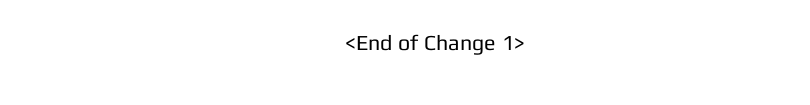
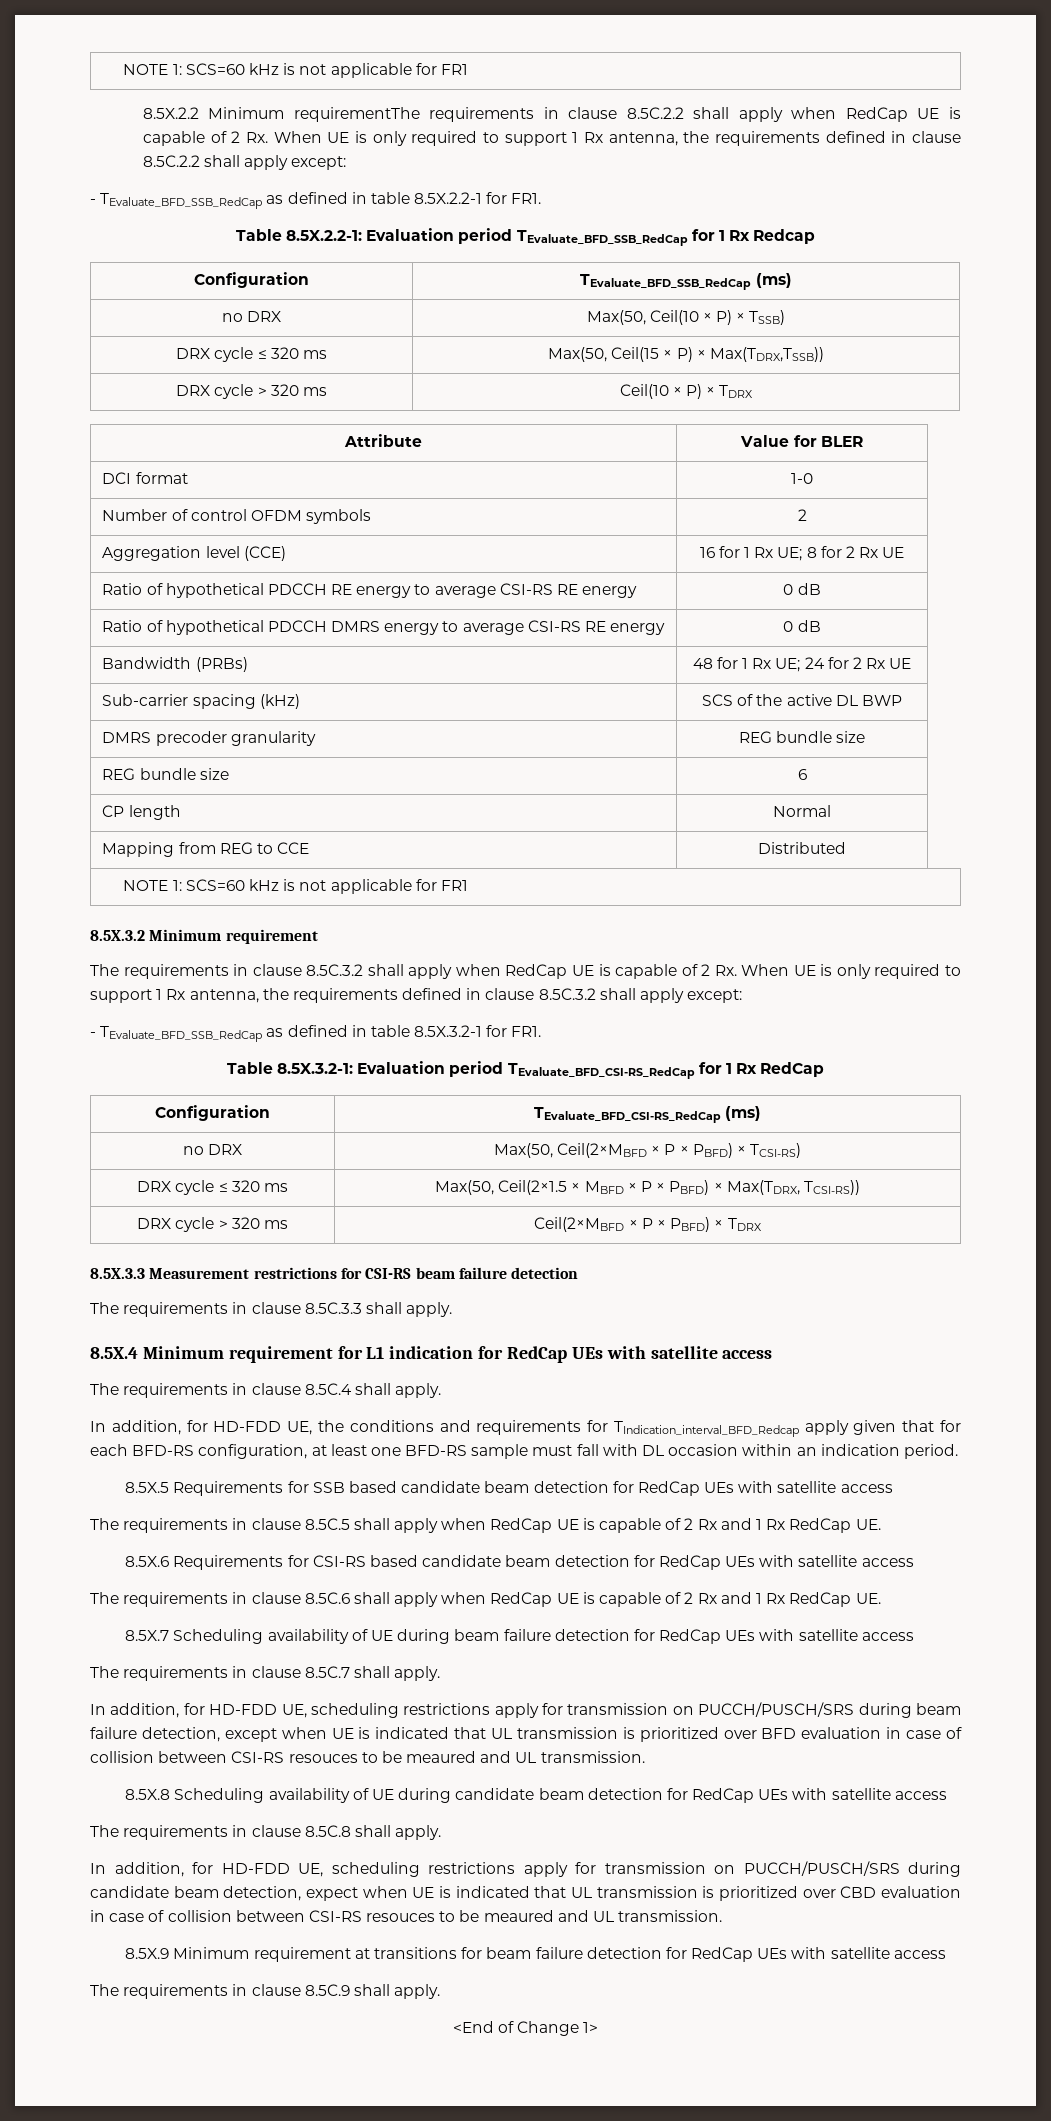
(345, 42) none -> [123,63,468,78] [142,107,961,122] [142,131,962,146] [142,155,347,170] [90,192,542,209] [235,228,816,246] [194,272,309,288] [580,273,792,290] [221,311,282,322] [586,310,786,325] [176,347,327,362] [548,347,824,362] [176,384,327,399] [619,384,754,399] [344,434,422,447] [740,435,863,447] [102,472,188,484] [791,473,813,484] [102,509,372,524] [797,509,807,521] [102,546,286,561] [699,546,905,561] [102,583,638,598] [783,583,821,595] [102,620,666,635] [783,620,821,632] [102,657,248,672] [692,657,912,672] [102,694,300,709] [702,694,902,706] [102,731,316,746] [738,731,866,743] [102,768,229,780] [797,769,807,780] [102,805,181,820] [773,805,831,817] [102,842,310,857] [758,842,846,854] [123,879,468,894] [90,929,318,944] [90,964,961,979] [90,988,743,1003] [90,1025,542,1042] [226,1061,825,1079] [155,1105,270,1121] [533,1106,762,1123] [182,1144,243,1155] [493,1143,802,1158] [137,1180,288,1195] [435,1180,860,1195] [137,1217,288,1232] [534,1217,762,1232] [90,1267,579,1279] [90,1302,453,1317] [90,1346,773,1363] [90,1383,442,1398] [90,1420,962,1437] [90,1444,958,1459] [125,1481,893,1496] [90,1518,881,1533] [125,1555,914,1570] [90,1592,881,1607] [125,1629,914,1644] [90,1666,441,1681] [90,1702,961,1718] [90,1727,962,1742] [90,1751,645,1763] [125,1788,947,1803] [90,1825,442,1840] [90,1861,961,1877] [90,1886,961,1901] [90,1910,723,1922] [125,1947,946,1962] [90,1984,441,1999] NOTE 1: SCS=60 kHz is not applicable for FR1 // 8.5X.2.2 Minimum requirementThe requirements in clause 8.5C.2.2 shall apply when RedCap UE is capable of 2 Rx. When UE is only required to support 1 Rx antenna, the requirements defined in clause 8.5C.2.2 shall apply except: // - TEvaluate_BFD_SSB_RedCap as defined in table 8.5X.2.2-1 for FR1. // Table 8.5X.2.2-1: Evaluation period TEvaluate_BFD_SSB_RedCap for 1 Rx Redcap // Configuration | TEvaluate_BFD_SSB_RedCap (ms) // no DRX | Max(50, Ceil(10 × P) × TSSB) // DRX cycle ≤ 320 ms | Max(50, Ceil(15 × P) × Max(TDRX,TSSB)) // DRX cycle > 320 ms | Ceil(10 × P) × TDRX // Attribute | Value for BLER // DCI format | 1-0 // Number of control OFDM symbols | 2 // Aggregation level (CCE) | 16 for 1 Rx UE; 8 for 2 Rx UE // Ratio of hypothetical PDCCH RE energy to average CSI-RS RE energy | 0 dB // Ratio of hypothetical PDCCH DMRS energy to average CSI-RS RE energy | 0 dB // Bandwidth (PRBs) | 48 for 1 Rx UE; 24 for 2 Rx UE // Sub-carrier spacing (kHz) | SCS of the active DL BWP // DMRS precoder granularity | REG bundle size // REG bundle size | 6 // CP length | Normal // Mapping from REG to CCE | Distributed // NOTE 1: SCS=60 kHz is not applicable for FR1 // 8.5X.3.2 Minimum requirement // The requirements in clause 8.5C.3.2 shall apply when RedCap UE is capable of 2 Rx. When UE is only required to support 1 Rx antenna, the requirements defined in clause 8.5C.3.2 shall apply except: // - TEvaluate_BFD_SSB_RedCap as defined in table 8.5X.3.2-1 for FR1. // Table 8.5X.3.2-1: Evaluation period TEvaluate_BFD_CSI-RS_RedCap for 1 Rx RedCap // Configuration | TEvaluate_BFD_CSI-RS_RedCap (ms) // no DRX | Max(50, Ceil(2×MBFD × P × PBFD) × TCSI-RS) // DRX cycle ≤ 320 ms | Max(50, Ceil(2×1.5 × MBFD × P × PBFD) × Max(TDRX, TCSI-RS)) // DRX cycle > 320 ms | Ceil(2×MBFD × P × PBFD) × TDRX // 8.5X.3.3 Measurement restrictions for CSI-RS beam failure detection // The requirements in clause 8.5C.3.3 shall apply. // 8.5X.4 Minimum requirement for L1 indication for RedCap UEs with satellite access // The requirements in clause 8.5C.4 shall apply. // In addition, for HD-FDD UE, the conditions and requirements for TIndication_interval_BFD_Redcap apply given that for each BFD-RS configuration, at least one BFD-RS sample must fall with DL occasion within an indication period. // 8.5X.5 Requirements for SSB based candidate beam detection for RedCap UEs with satellite access // The requirements in clause 8.5C.5 shall apply when RedCap UE is capable of 2 Rx and 1 Rx RedCap UE. // 8.5X.6 Requirements for CSI-RS based candidate beam detection for RedCap UEs with satellite access // The requirements in clause 8.5C.6 shall apply when RedCap UE is capable of 2 Rx and 1 Rx RedCap UE. // 8.5X.7 Scheduling availability of UE during beam failure detection for RedCap UEs with satellite access // The requirements in clause 8.5C.7 shall apply. // In addition, for HD-FDD UE, scheduling restrictions apply for transmission on PUCCH/PUSCH/SRS during beam failure detection, except when UE is indicated that UL transmission is prioritized over BFD evaluation in case of collision between CSI-RS resouces to be meaured and UL transmission. // 8.5X.8 Scheduling availability of UE during candidate beam detection for RedCap UEs with satellite access // The requirements in clause 8.5C.8 shall apply. // In addition, for HD-FDD UE, scheduling restrictions apply for transmission on PUCCH/PUSCH/SRS during candidate beam detection, expect when UE is indicated that UL transmission is prioritized over CBD evaluation in case of collision between CSI-RS resouces to be meaured and UL transmission. // 8.5X.9 Minimum requirement at transitions for beam failure detection for RedCap UEs with satellite access // The requirements in clause 8.5C.9 shall apply. //

